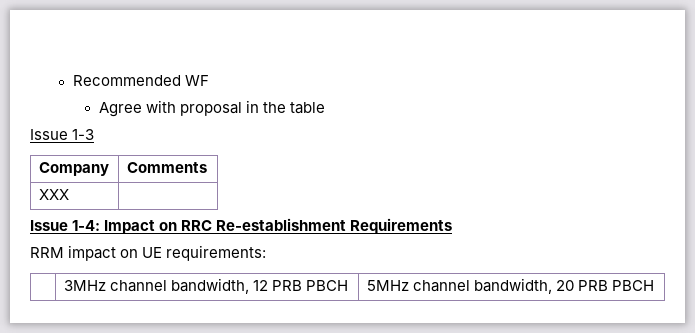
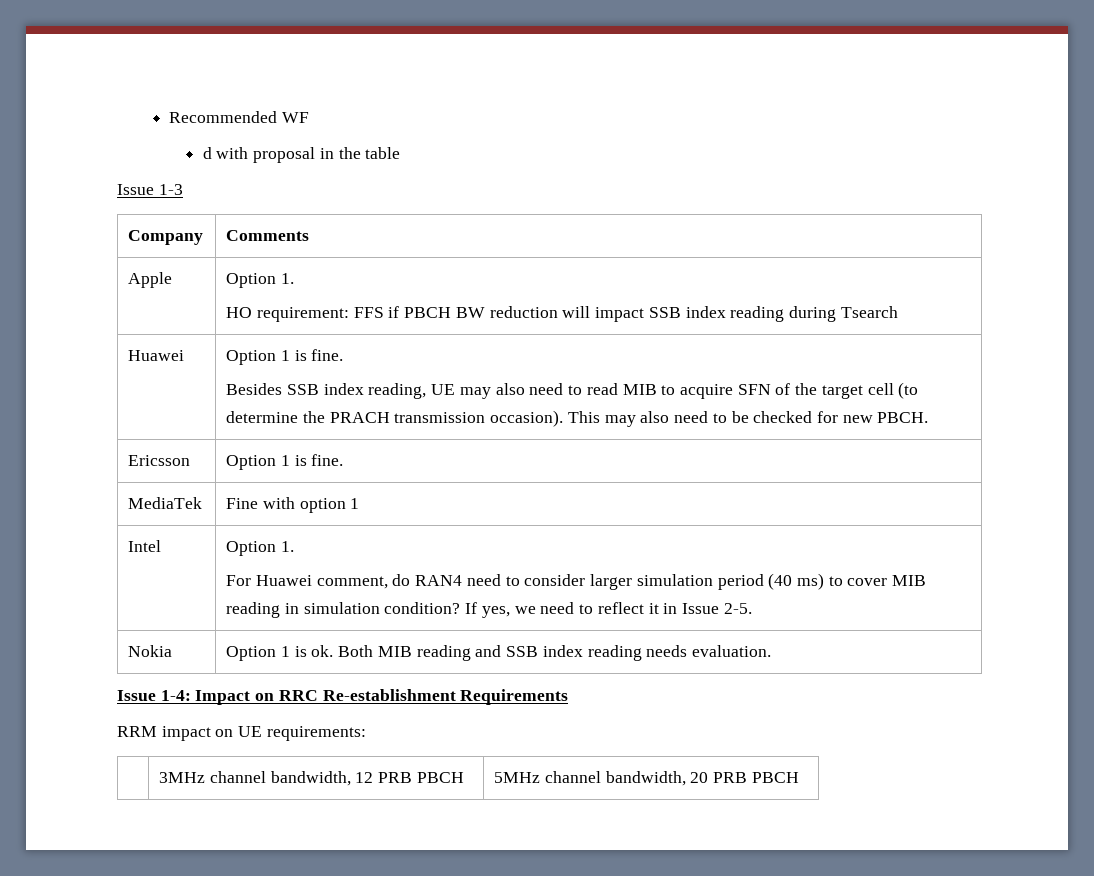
[98,102,142,117] Agree -> [202,147,212,159] d
[38,189,69,200] XXX | -> [128,272,173,288] [226,273,294,288] [226,306,898,322] [128,350,185,361] [226,349,344,365] [226,382,919,399] [226,410,929,427] [128,455,191,466] [226,454,344,470] [128,497,203,509] [226,497,360,513] [128,540,162,552] [226,541,294,556] [226,573,927,590] [226,602,752,618] [128,645,173,657] [226,645,771,661] Apple | Option 1. // HO requirement: FFS if PBCH BW reduction will impact SSB index reading during Tsearch // Huawei | Option 1 is fine. // Besides SSB index reading, UE may also need to read MIB to acquire SFN of the target cell (to determine the PRACH transmission occasion). This may also need to be checked for new PBCH. // Ericsson | Option 1 is fine. // MediaTek | Fine with option 1 // Intel | Option 1. // For Huawei comment, do RAN4 need to consider larger simulation period (40 ms) to cover MIB reading in simulation condition? If yes, we need to reflect it in Issue 2-5. // Nokia | Option 1 is ok. Both MIB reading and SSB index reading needs evaluation.

